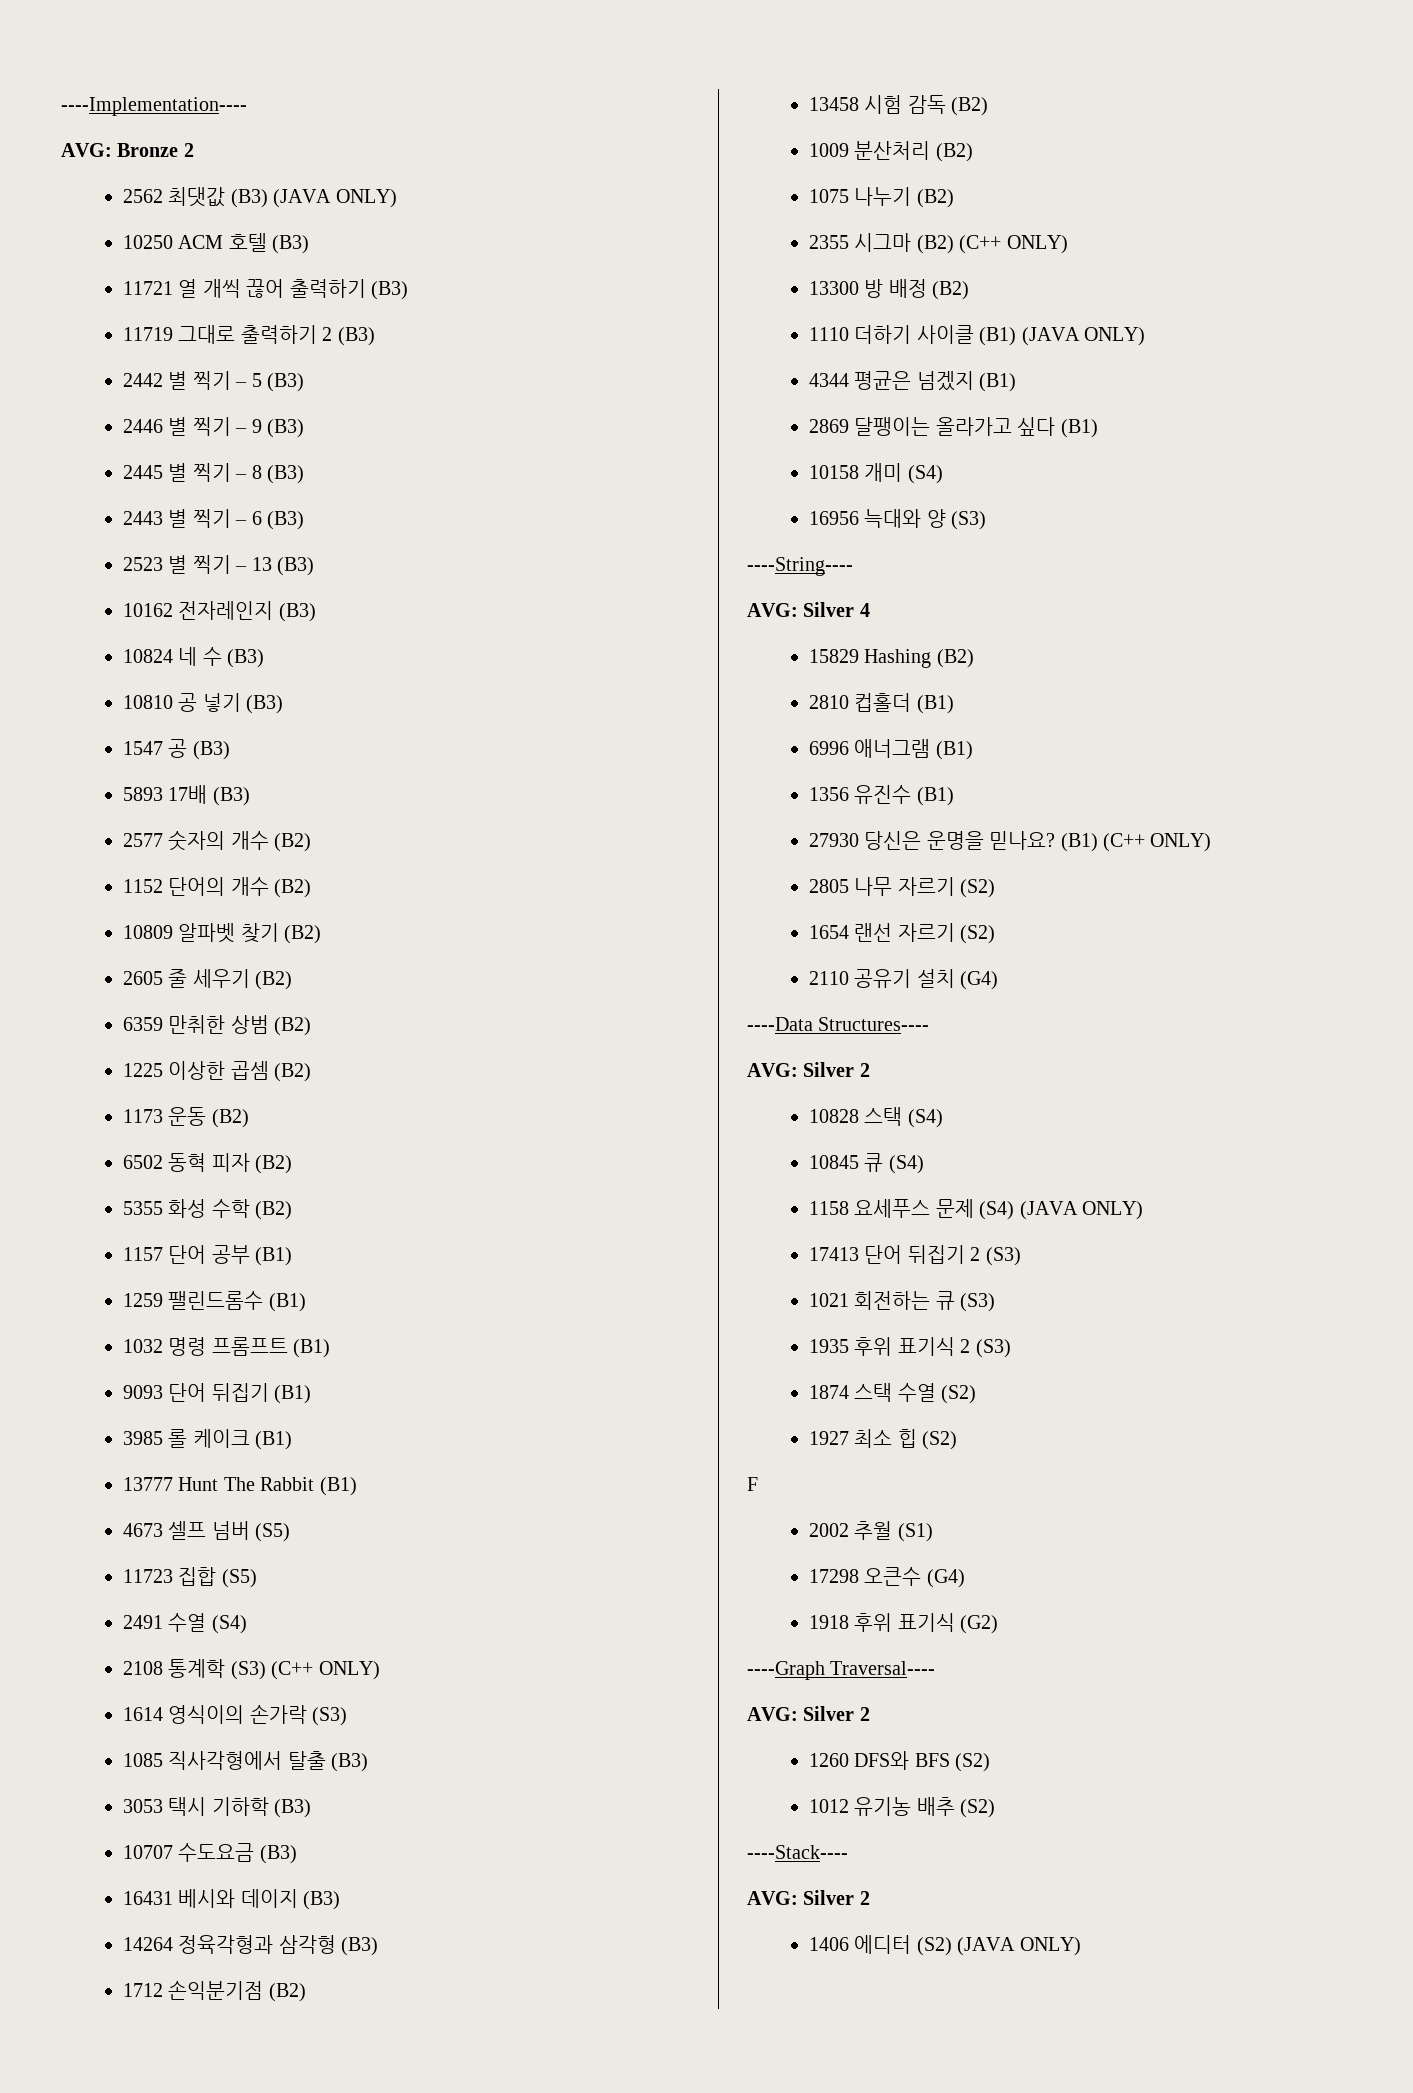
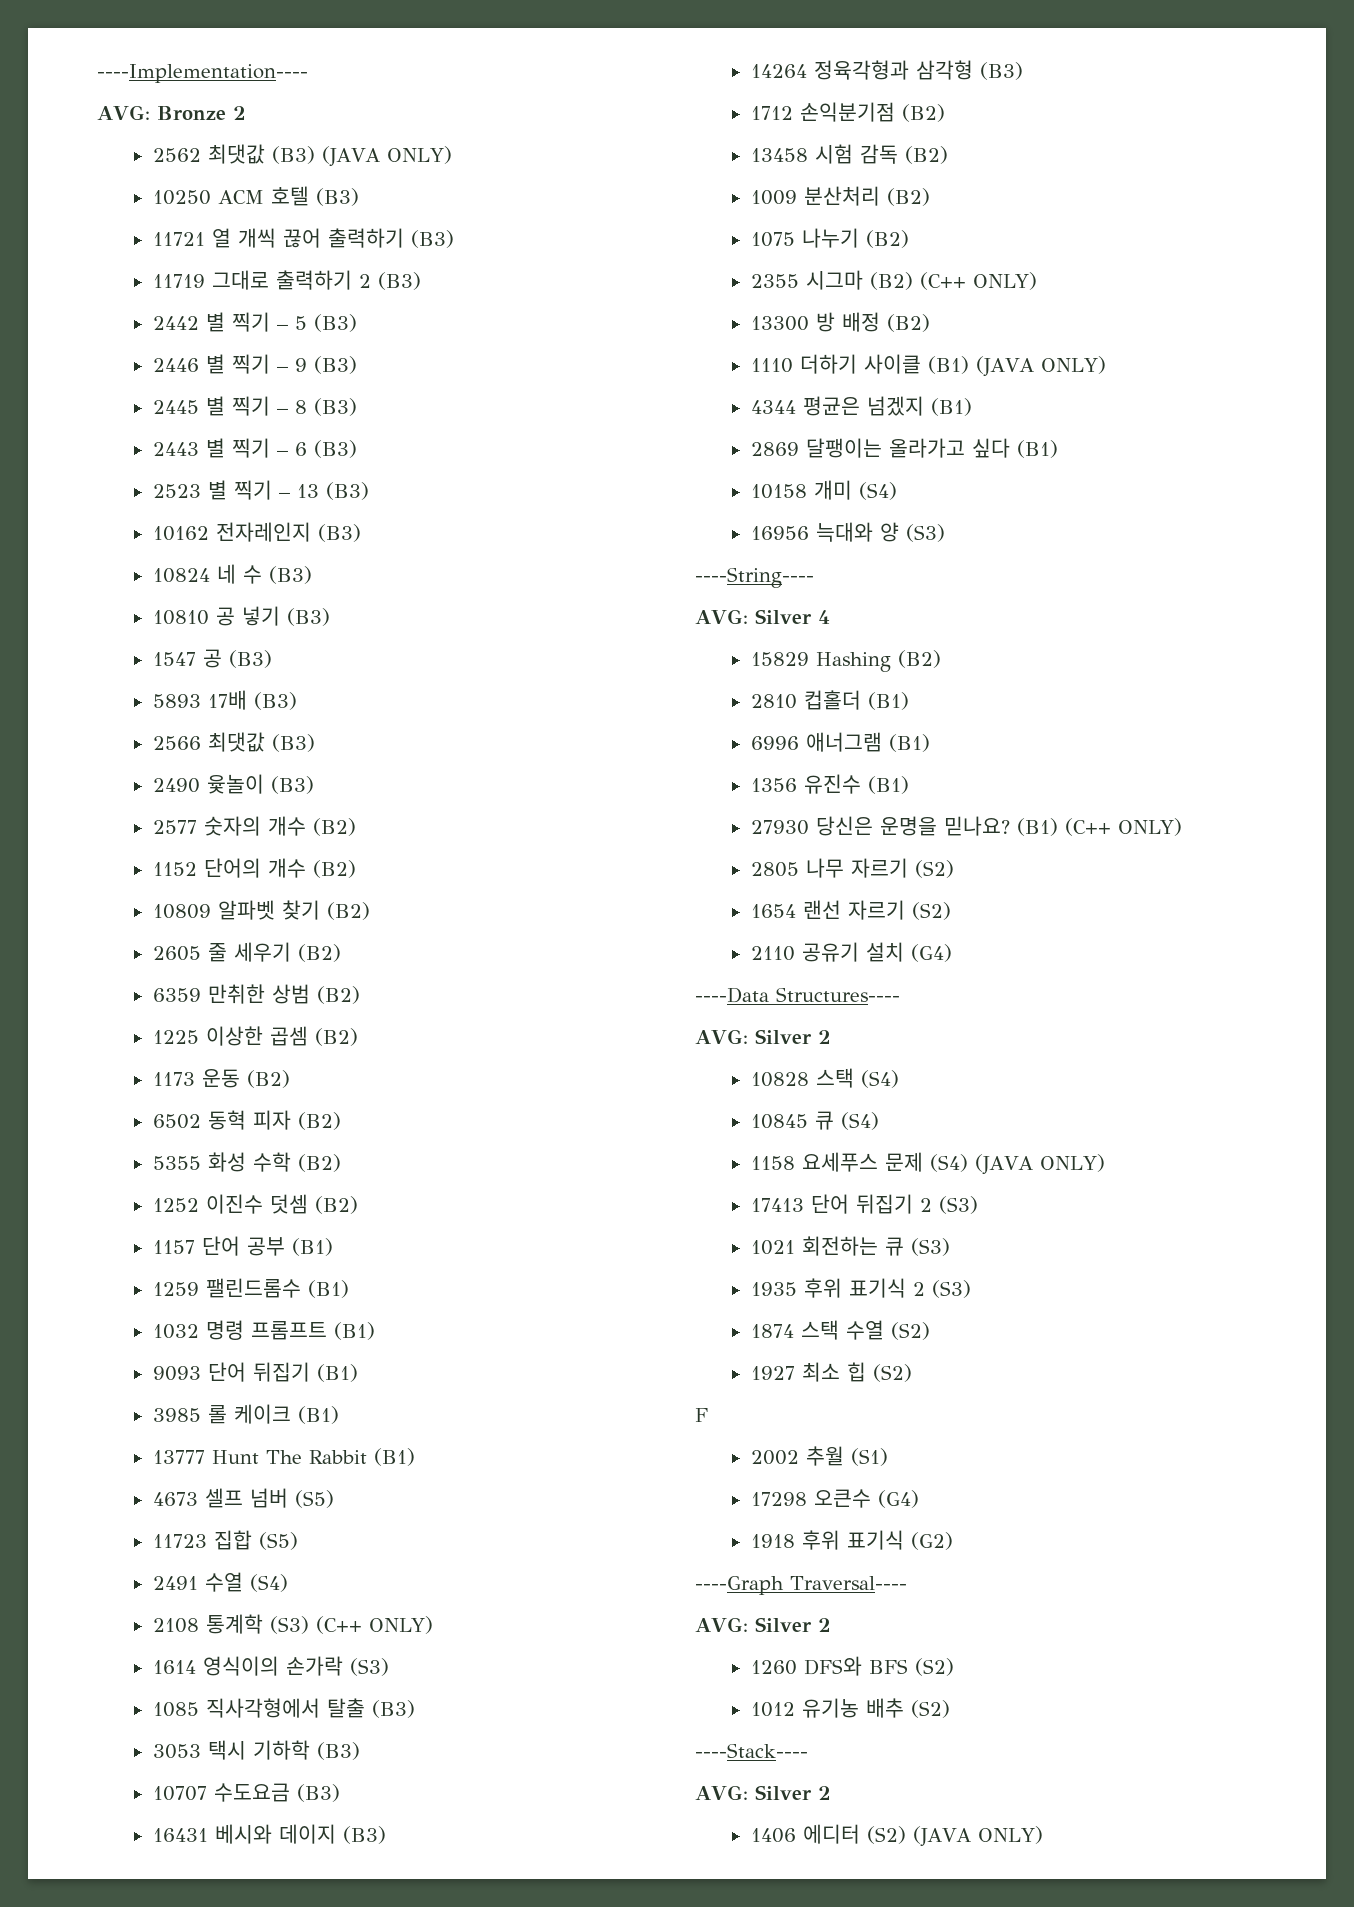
(250, 796) none -> [152,732,315,752] [152,774,314,794] // 2566 최댓값 (B3) // 2490 윷놀이 (B3)
(293, 1210) none -> [152,1194,358,1214] // 1252 이진수 덧셈 (B2)

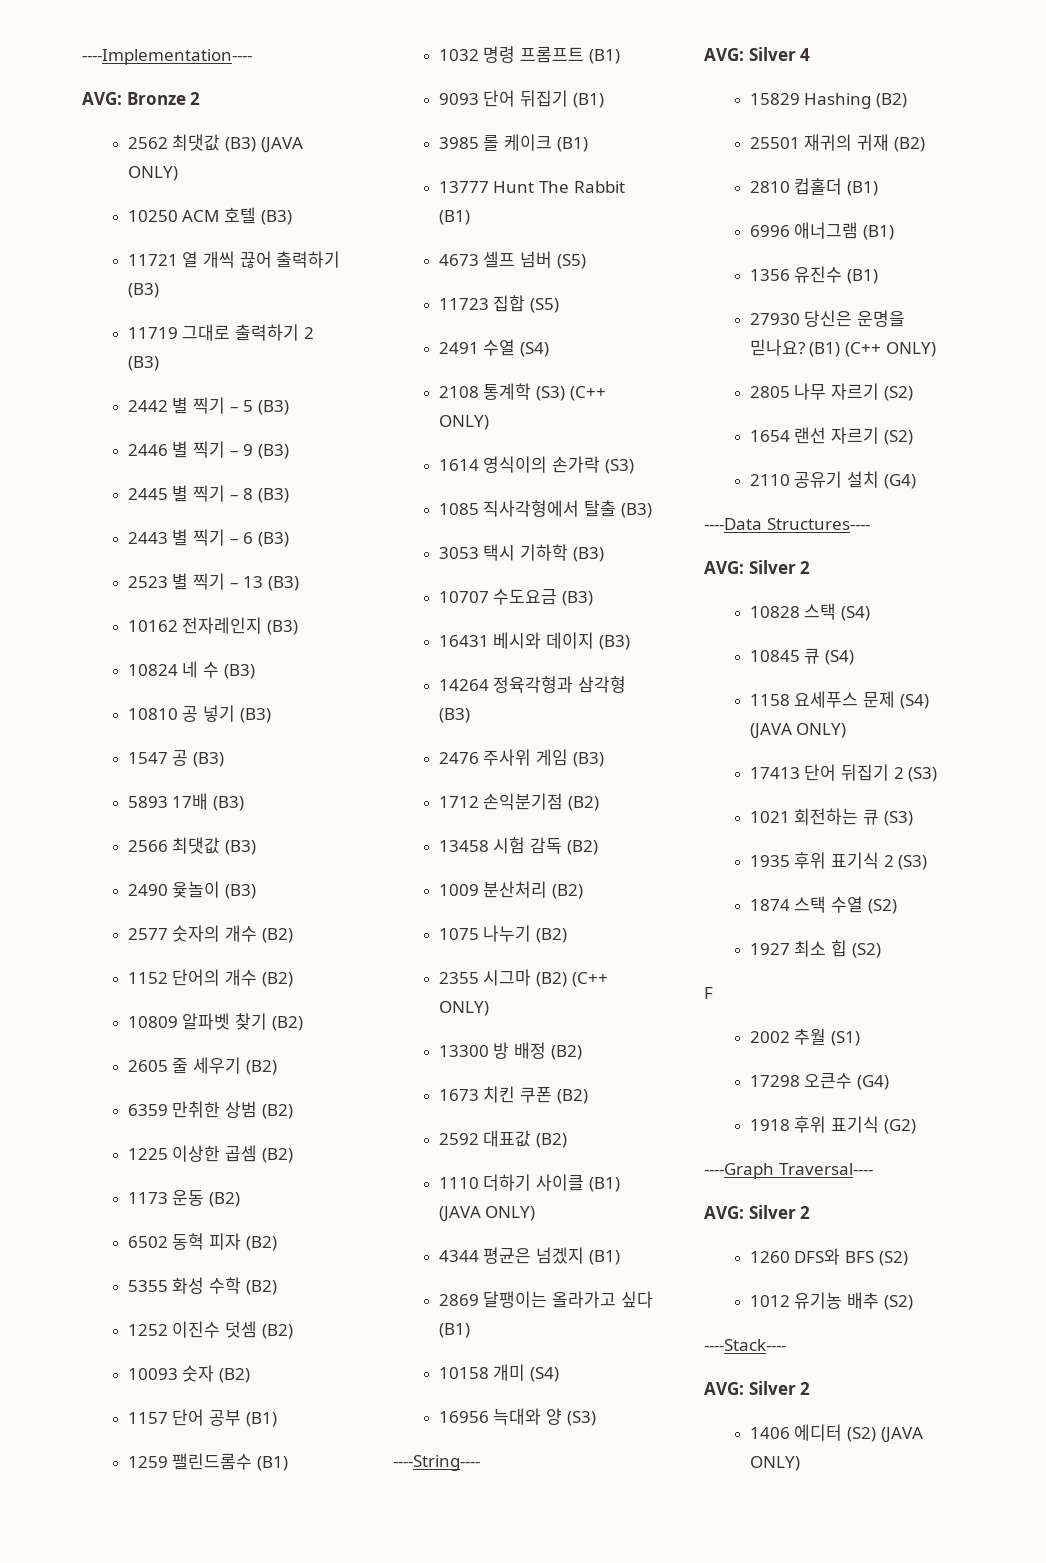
(358, 1205) none -> [127,1365,251,1383] // 10093 숫자 (B2)
(1023, 71) none -> [438,749,604,767] // 2476 주사위 게임 (B3)
(930, 323) none -> [438,1086,588,1104] [438,1130,568,1148] // 1673 치킨 쿠폰 (B2) // 2592 대표값 (B2)
(941, 659) none -> [749,134,925,152] // 25501 재귀의 귀재 (B2)

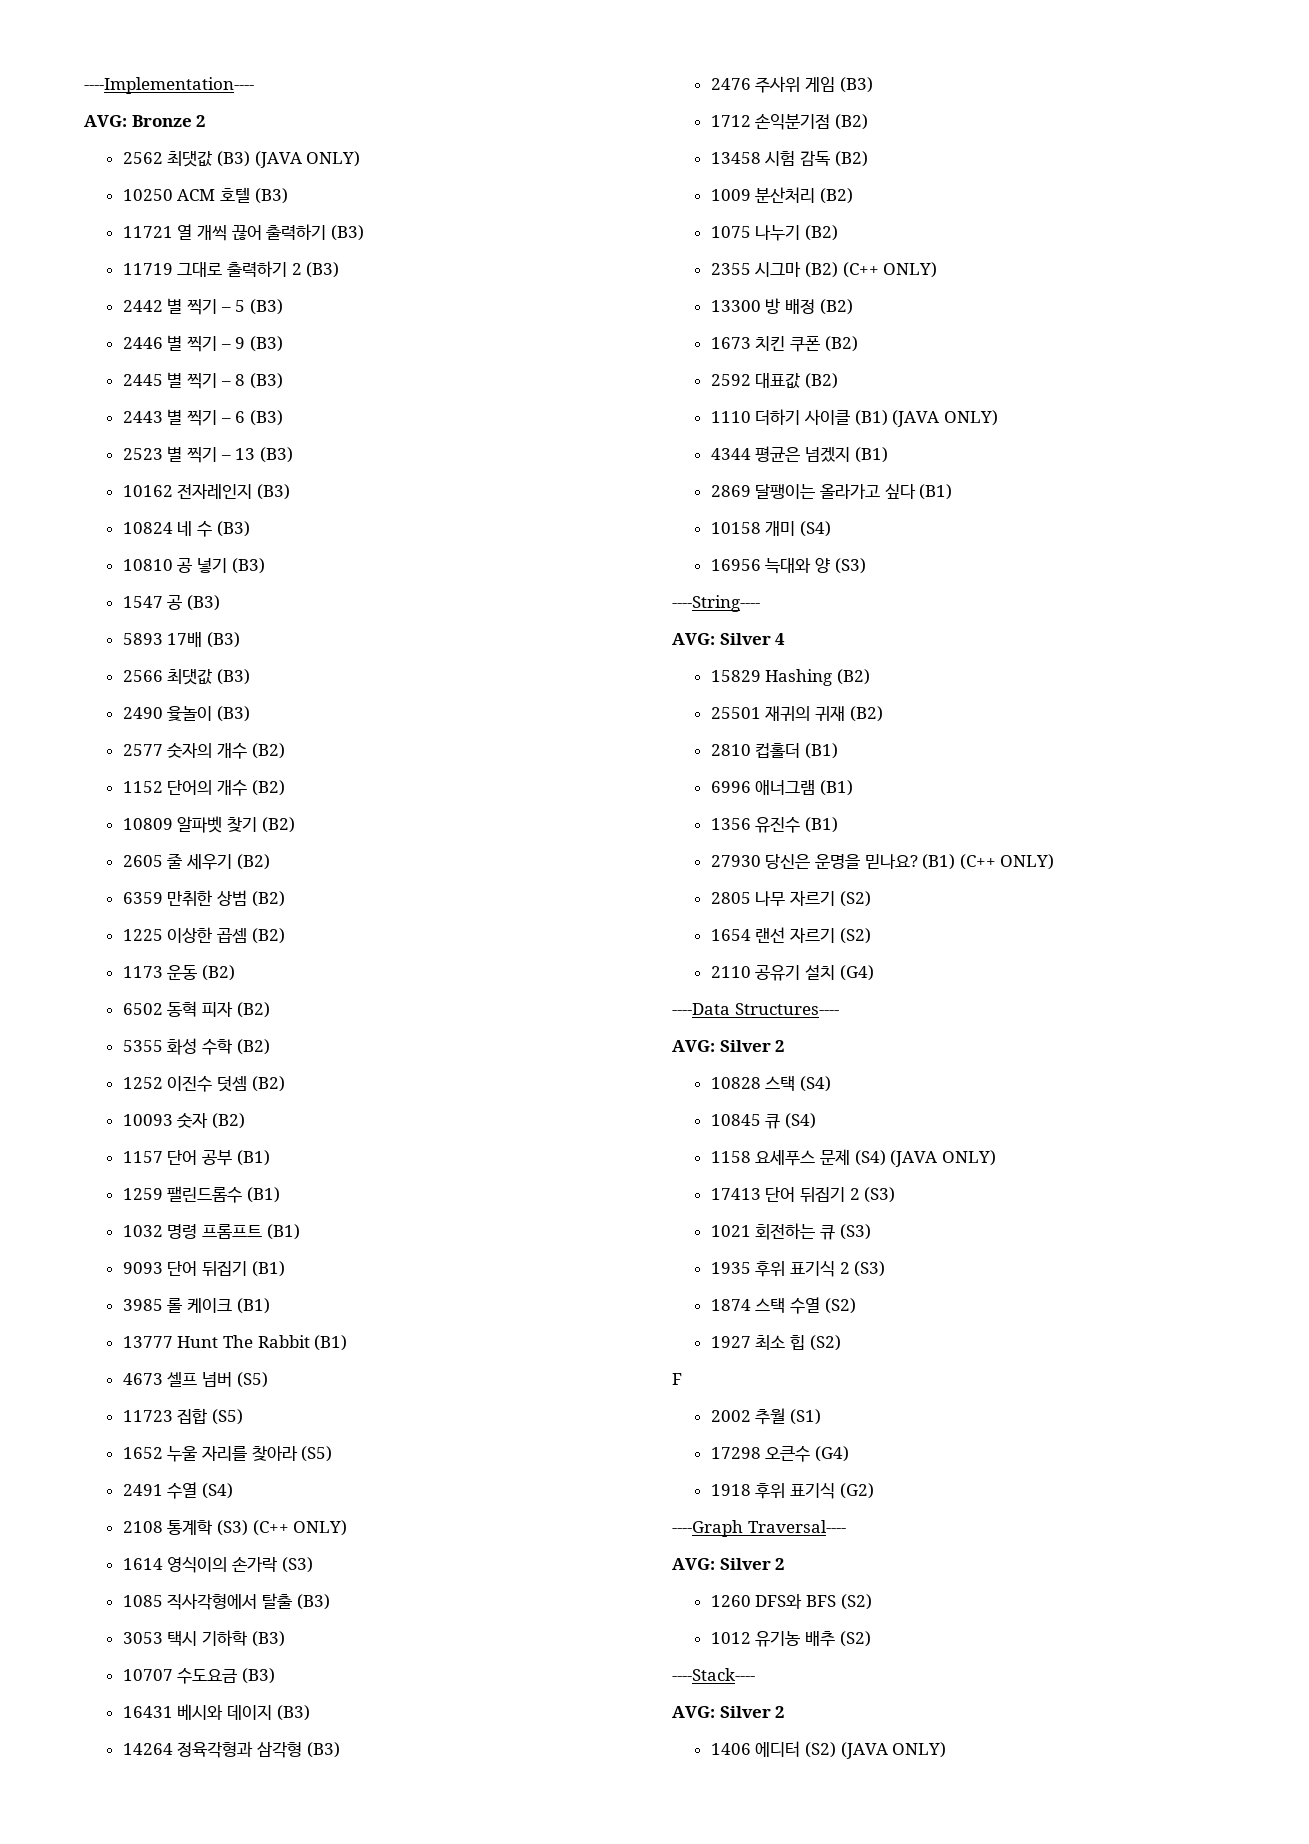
(560, 305) none -> [122,1446,333,1462] // 1652 누울 자리를 찾아라 (S5)

